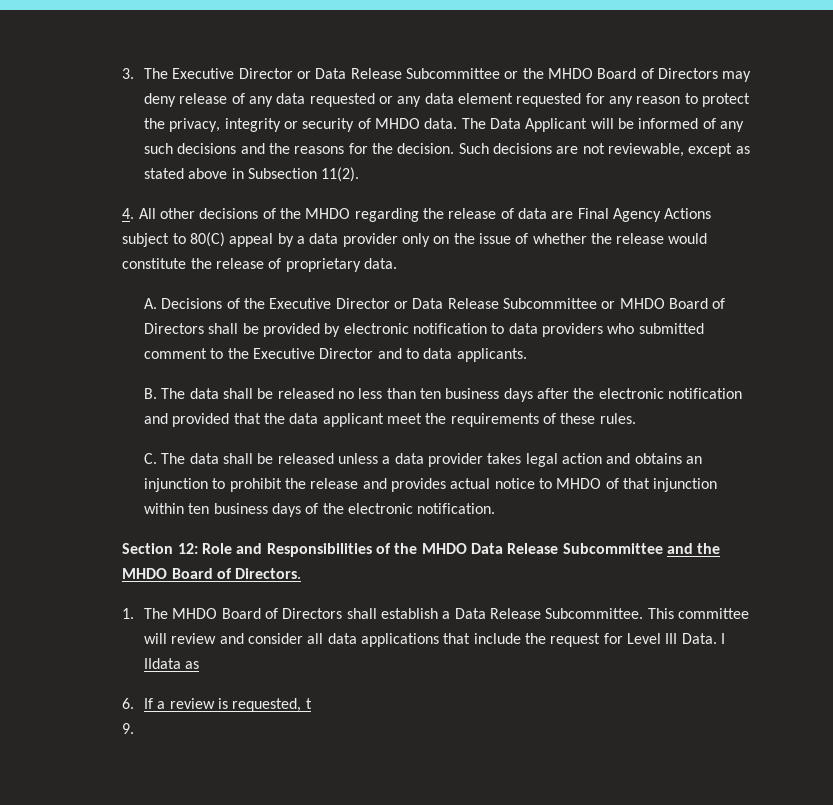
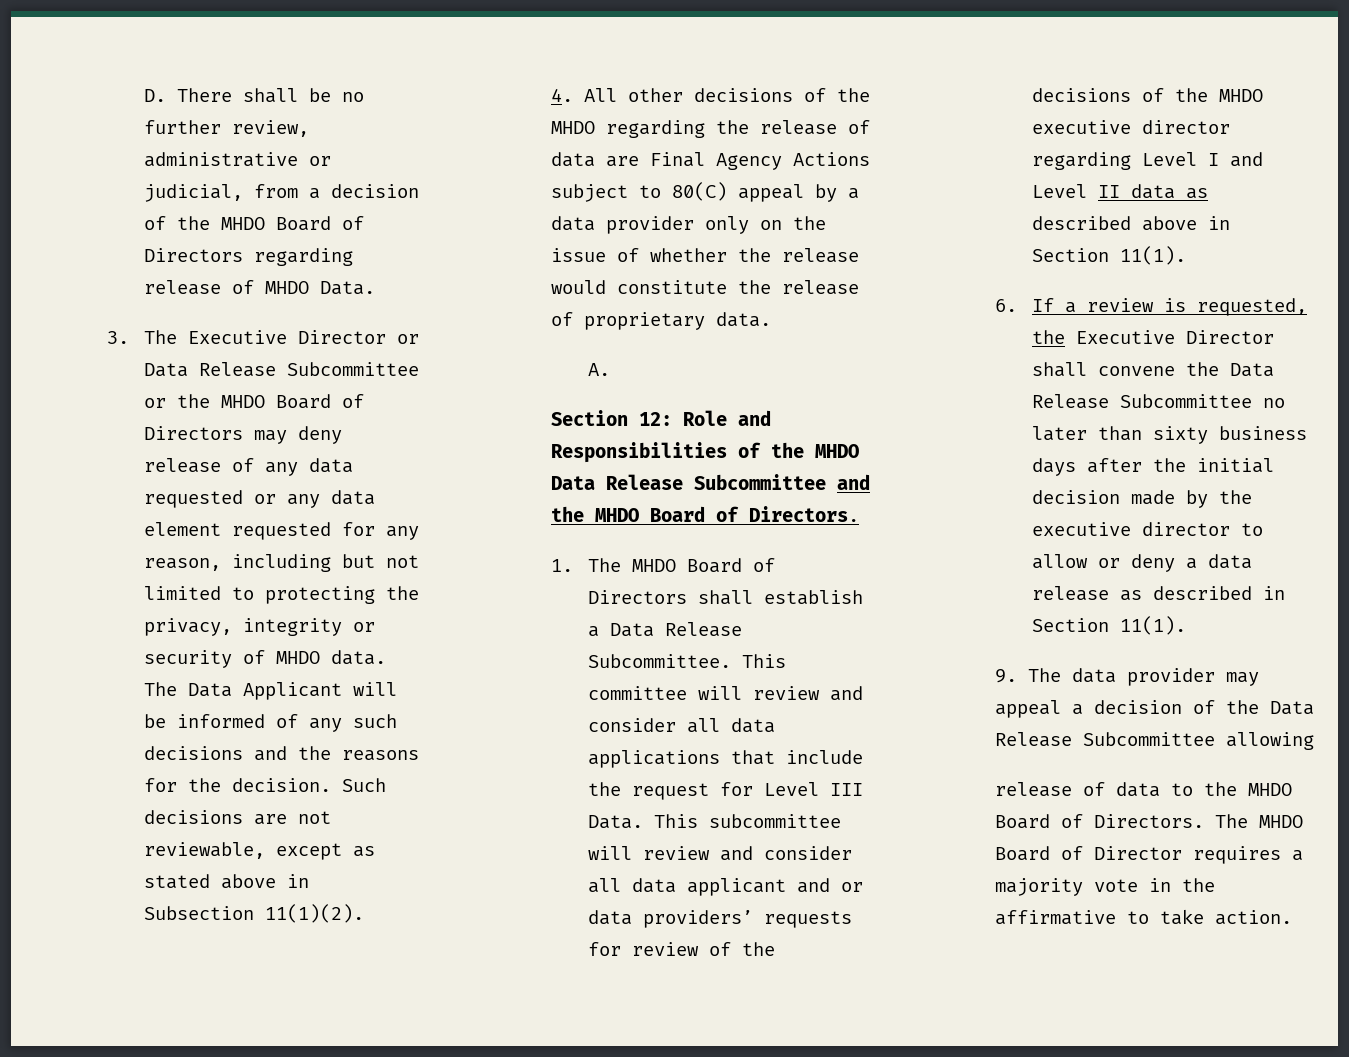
(122, 73) none -> [143,88,364,103] [143,120,309,137] [143,152,331,167] [143,184,419,202] [143,216,364,231] [143,248,353,266] [143,280,375,295] D. There shall be no further review, administrative or judicial, from a decision of the MHDO Board of Directors regarding release of MHDO Data. //
[636,93,750,107] reason to protect -> [143,554,419,572] [143,586,375,604] reason, including but not limited to protecting
[321,167,360,182] 11(2). -> [264,904,364,923] 11(1)(2).
[161,298,726,309] [144,323,704,337] [144,348,527,362] [144,388,742,402] [144,413,636,427] [144,453,702,467] [144,478,718,492] [144,503,496,517] Decisions of the Executive Director or Data Release Subcommittee or MHDO Board of Directors shall be provided by electronic notification to data providers who submitted comment to the Executive Director and to data applicants. // B. The data shall be released no less than ten business days after the electronic notification and provided that the data applicant meet the requirements of these rules. // C. The data shall be released unless a data provider takes legal action and obtains an injunction to prohibit the release and provides actual notice to MHDO of that injunction within ten business days of the electronic notification. -> (610, 369) none
[720,633,725,644] [144,658,200,669] I IIdata as -> [653,814,841,828] [587,846,852,861] [587,878,863,896] [587,910,852,928] [587,942,775,956] [1031,88,1263,102] [1031,120,1230,134] [1031,152,1263,170] [1031,184,1208,199] [1031,216,1230,231] [1031,246,1186,265] This subcommittee will review and consider all data applicant and or data providers’ requests for review of the decisions of the MHDO executive director regarding Level I and Level II data as described above in Section 11(1).
[305,698,312,709] [122,723,135,734] t // 9. -> [1031,330,1274,344] [1031,362,1274,377] [1031,394,1285,409] [1031,426,1307,444] [1031,458,1274,476] [1031,490,1252,508] [1031,522,1263,536] [1031,554,1252,572] [1031,586,1285,601] [1031,616,1186,635] [995,668,1260,686] [995,700,1315,718] [995,732,1315,750] [995,782,1293,797] [995,814,1304,829] [995,846,1304,864] [995,878,1216,896] [995,909,1293,925] the Executive Director shall convene the Data Release Subcommittee no later than sixty business days after the initial decision made by the executive director to allow or deny a data release as described in Section 11(1). // 9. The data provider may appeal a decision of the Data Release Subcommittee allowing // release of data to the MHDO Board of Directors. The MHDO Board of Director requires a majority vote in the affirmative to take action.

